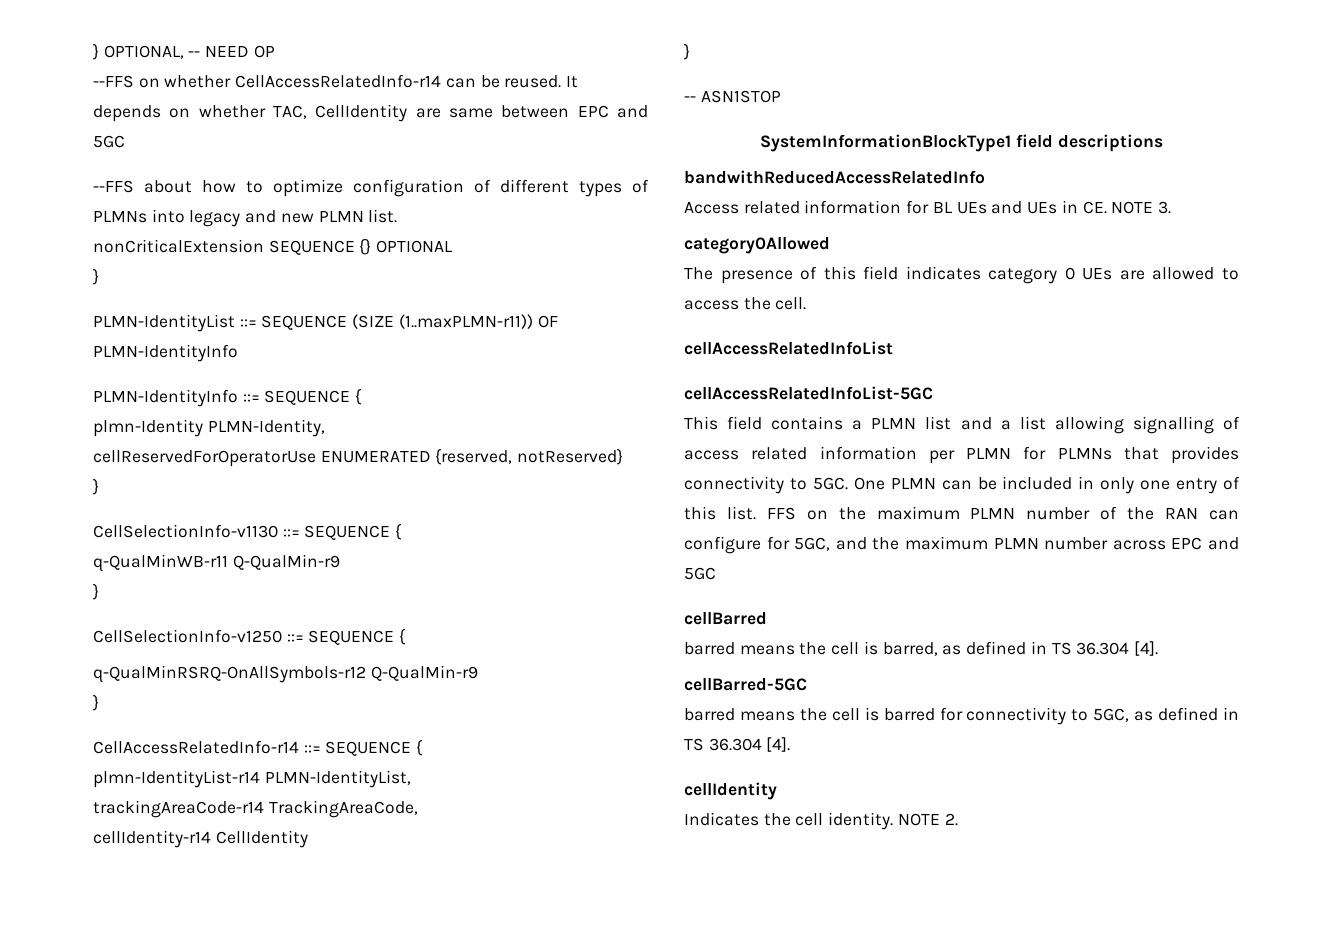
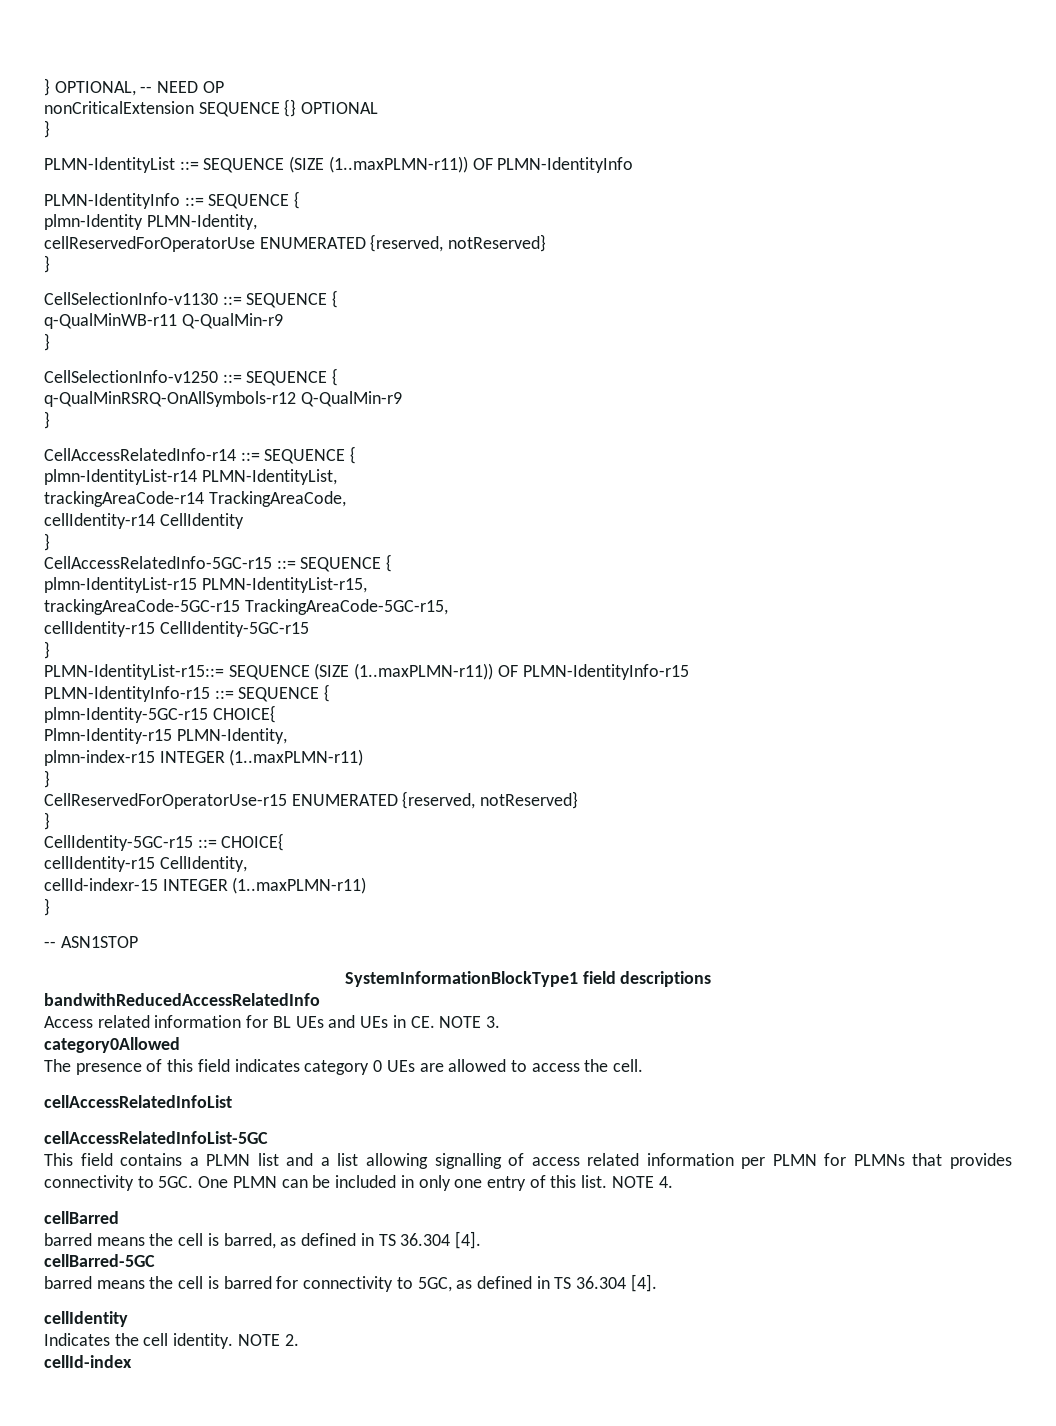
[93,74,579,88] [93,104,648,122] [93,135,125,148] [93,179,649,197] [93,209,398,227] // --FFS on whether CellAccessRelatedInfo-r14 can be reused. It depends on whether TAC, CellIdentity are same between EPC and 5GC // --FFS about how to optimize configuration of different types of PLMNs into legacy and new PLMN list. -> (224, 87) none
(690, 51) none -> [44,554,393,572] [44,577,367,593] [44,599,448,615] [44,621,309,637] [44,641,50,659] [44,663,689,680] [44,684,331,702] [44,705,276,723] [44,728,287,744] [44,749,364,766] [44,770,50,788] [44,791,579,809] [44,812,50,830] [44,833,285,851] [44,856,247,872] [44,877,367,894] [44,898,50,916] // CellAccessRelatedInfo-5GC-r15 ::= SEQUENCE { // plmn-IdentityList-r15 PLMN-IdentityList-r15, // trackingAreaCode-5GC-r15 TrackingAreaCode-5GC-r15, // cellIdentity-r15 CellIdentity-5GC-r15 // } // PLMN-IdentityList-r15::= SEQUENCE (SIZE (1..maxPLMN-r11)) OF PLMN-IdentityInfo-r15 // PLMN-IdentityInfo-r15 ::= SEQUENCE { // plmn-Identity-5GC-r15 CHOICE{ // Plmn-Identity-r15 PLMN-Identity, // plmn-index-r15 INTEGER (1..maxPLMN-r11) // } // CellReservedForOperatorUse-r15 ENUMERATED {reserved, notReserved} // } // CellIdentity-5GC-r15 ::= CHOICE{ // cellIdentity-r15 CellIdentity, // cellId-indexr-15 INTEGER (1..maxPLMN-r11) // }
[766,506,1239,520] [684,536,1239,554] [684,567,716,580] FFS on the maximum PLMN number of the RAN can configure for 5GC, and the maximum PLMN number across EPC and 5GC -> [611,1176,673,1188] NOTE 4.
(958, 819) none -> [44,1355,132,1368] // cellId-index

